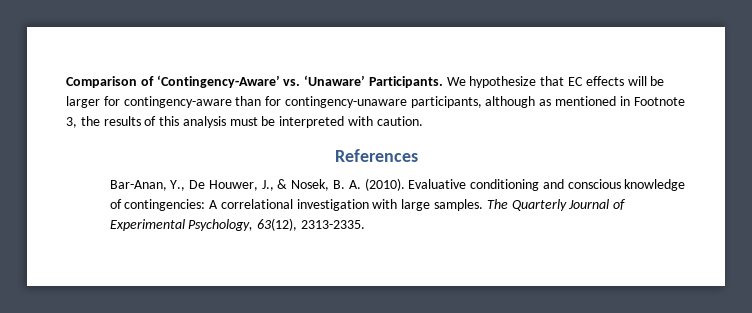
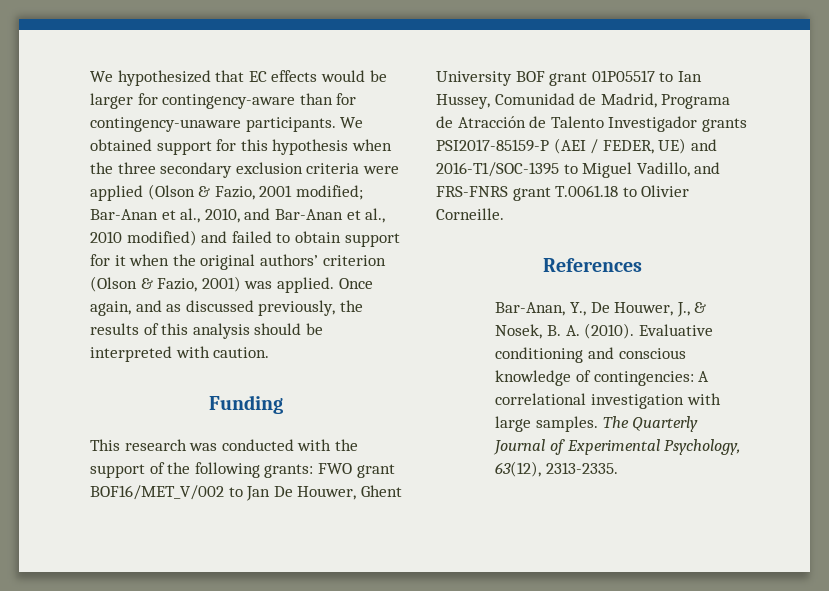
[66,75,537,88] Comparison of ‘Contingency-Aware’ vs. ‘Unaware’ Participants. We hypothesize -> [90,70,211,86] We hypothesized
[627,76,647,86] will -> [320,70,365,82] would
[410,96,685,108] [66,117,77,128] participants, although as mentioned in Footnote 3, -> [245,117,364,132] [90,139,392,155] [90,162,399,178] [90,184,363,201] [90,208,386,223] [90,230,400,247] [90,254,386,270] [90,276,373,293] [90,300,336,316] participants. We obtained support for this hypothesis when the three secondary exclusion criteria were applied (Olson & Fazio, 2001 modified; Bar-Anan et al., 2010, and Bar-Anan et al., 2010 modified) and failed to obtain support for it when the original authors’ criterion (Olson & Fazio, 2001) was applied. Once again, and as discussed previously,
[229,117,258,126] must -> [254,323,302,335] should
(423, 121) none -> [209,395,283,414] [90,439,358,451] [90,462,395,478] [90,485,402,501] [436,70,702,86] [436,93,731,109] [436,116,747,132] [436,138,717,154] [436,162,721,178] [436,185,690,201] [436,208,504,220] // Funding // This research was conducted with the support of the following grants: FWO grant BOF16/MET_V/002 to Jan De Houwer, Ghent University BOF grant 01P05517 to Ian Hussey, Comunidad de Madrid, Programa de Atracción de Talento Investigador grants PSI2017-85159-P (AEI / FEDER, UE) and 2016-T1/SOC-1395 to Miguel Vadillo, and FRS-FNRS grant T.0061.18 to Olivier Corneille.

